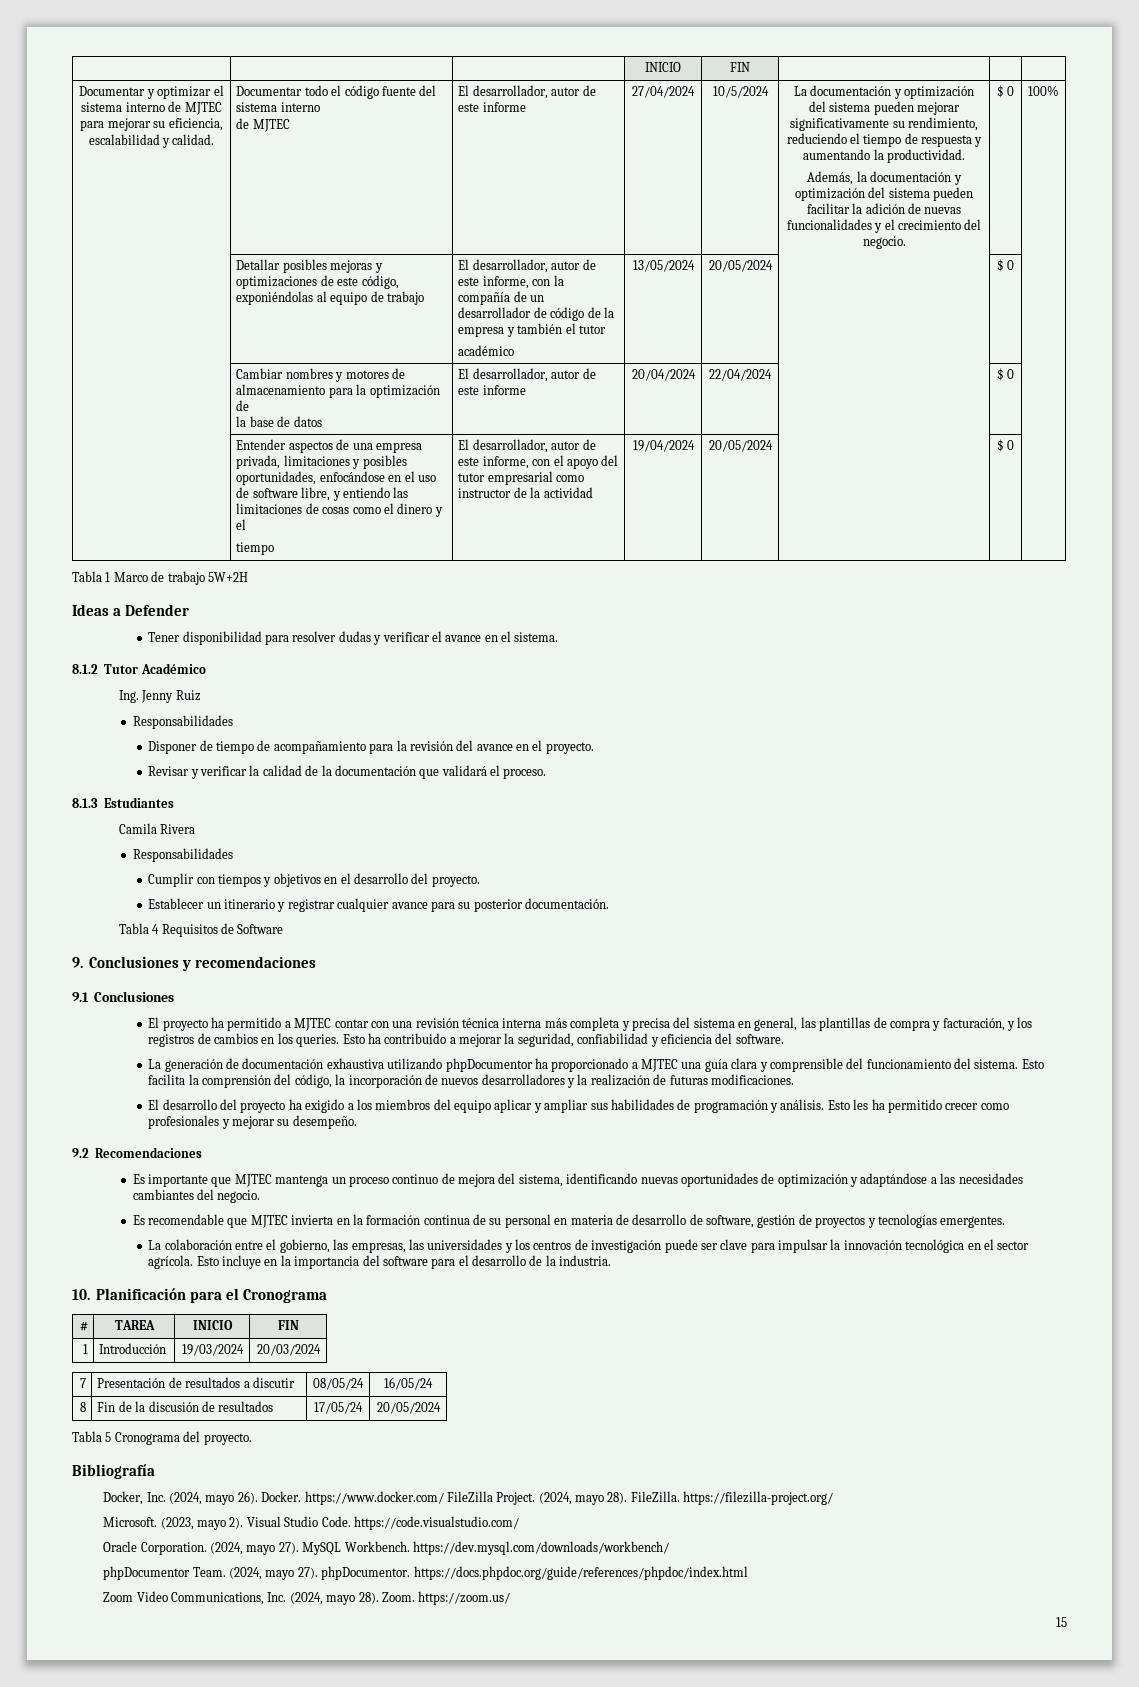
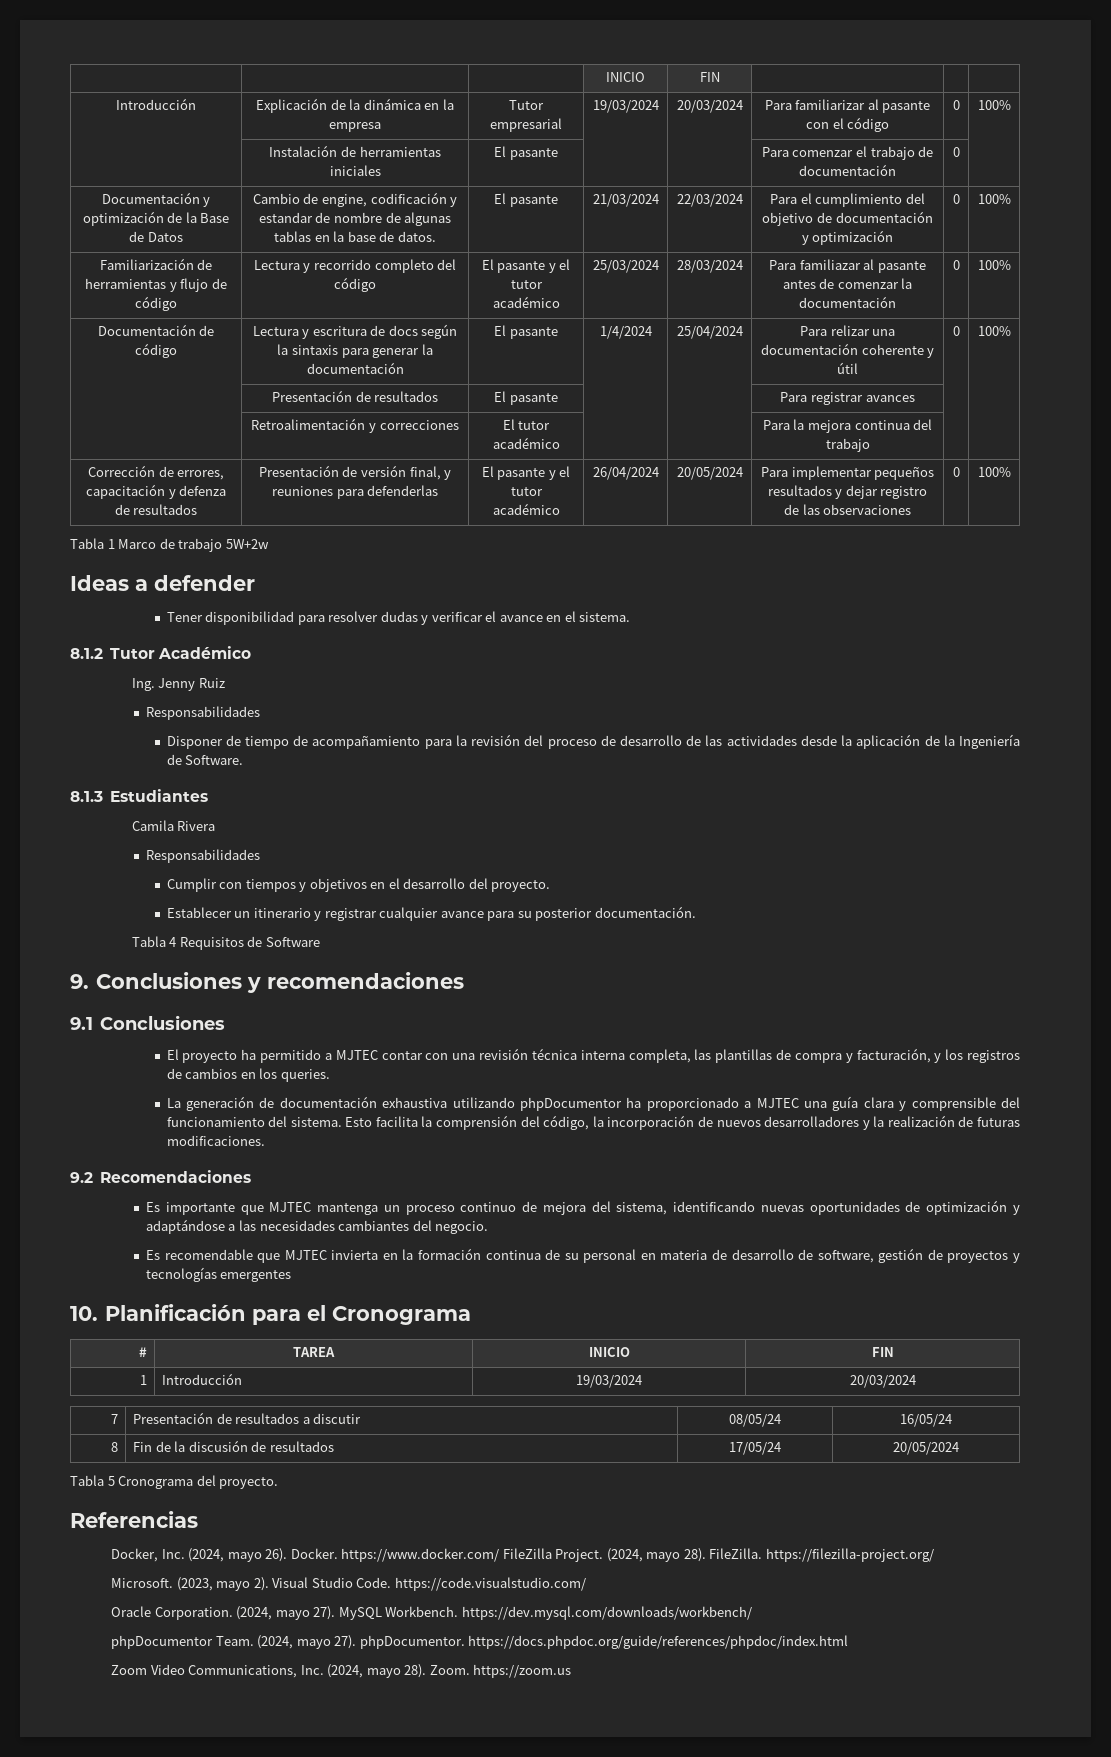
[79,85,224,99] [81,101,222,115] [80,118,223,131] [88,134,215,148] [236,85,437,99] [236,102,320,112] [236,118,290,132] [458,85,596,99] [458,102,526,112] [632,86,695,98] [712,86,769,98] [793,85,975,99] [808,101,961,115] [790,117,978,131] [786,133,983,147] [803,149,965,163] [807,171,962,185] [794,187,974,201] [806,203,962,214] [786,219,982,233] [862,236,906,249] [996,85,1015,98] [1028,85,1059,96] [236,259,383,273] [236,275,399,289] [236,291,424,305] [458,259,596,273] [458,275,564,289] [458,291,545,305] [458,307,614,321] [458,323,606,337] [458,345,515,356] [632,260,695,272] [708,260,773,272] [996,259,1015,272] [236,368,405,382] [236,384,440,398] [236,400,250,411] [236,416,322,427] [458,368,596,382] [458,385,526,395] [631,369,696,381] [709,369,772,381] [996,368,1015,381] [236,439,422,453] [236,455,407,469] [236,471,436,485] [236,487,409,501] [236,503,443,517] [236,519,247,530] [236,542,275,555] [458,439,596,453] [458,455,619,469] [458,471,585,485] [458,487,593,498] [632,440,695,452] [708,440,773,452] [996,439,1015,452] Documentar y optimizar el sistema interno de MJTEC para mejorar su eficiencia, escalabilidad y calidad. | Documentar todo el código fuente del sistema interno // de MJTEC | El desarrollador, autor de este informe | 27/04/2024 | 10/5/2024 | La documentación y optimización del sistema pueden mejorar significativamente su rendimiento, reduciendo el tiempo de respuesta y aumentando la productividad. // Además, la documentación y optimización del sistema pueden facilitar la adición de nuevas funcionalidades y el crecimiento del negocio. | $ 0 | 100% // | Detallar posibles mejoras y optimizaciones de este código, exponiéndolas al equipo de trabajo | El desarrollador, autor de este informe, con la compañía de un desarrollador de código de la empresa y también el tutor // académico | 13/05/2024 | 20/05/2024 | | $ 0 | // | Cambiar nombres y motores de almacenamiento para la optimización de // la base de datos | El desarrollador, autor de este informe | 20/04/2024 | 22/04/2024 | | $ 0 | // | Entender aspectos de una empresa privada, limitaciones y posibles oportunidades, enfocándose en el uso de software libre, y entiendo las limitaciones de cosas como el dinero y el // tiempo | El desarrollador, autor de este informe, con el apoyo del tutor empresarial como instructor de la actividad | 19/04/2024 | 20/05/2024 | | $ 0 | -> [116,98,196,110] [256,98,454,113] [329,122,381,132] [509,100,544,110] [490,118,562,132] [592,100,659,113] [676,100,743,113] [764,99,931,113] [805,117,890,132] [952,100,960,110] [977,100,1011,110] [269,145,441,157] [329,165,381,176] [494,146,558,160] [761,146,934,160] [799,164,896,176] [952,147,960,157] [101,192,211,207] [82,211,230,226] [129,231,183,242] [252,192,458,207] [258,212,452,226] [274,231,436,242] [494,193,558,207] [592,194,659,207] [676,194,743,207] [770,193,925,207] [762,211,933,226] [801,230,894,245] [952,194,960,204] [977,194,1011,204] [99,258,213,270] [85,278,227,292] [135,296,177,311] [253,259,457,273] [334,277,376,292] [481,259,571,273] [510,280,543,289] [492,296,560,308] [592,260,659,273] [676,260,743,273] [769,259,926,273] [782,278,913,289] [799,296,896,308] [952,260,960,270] [977,260,1011,270] [97,324,215,336] [135,343,177,358] [252,324,458,339] [277,344,433,358] [306,362,404,374] [494,325,558,339] [599,326,652,339] [676,326,743,339] [799,325,896,336] [760,343,935,358] [837,362,858,374] [952,326,960,336] [977,326,1011,336] [271,390,439,402] [494,391,558,405] [780,392,915,405] [251,418,459,433] [502,419,551,430] [492,437,560,449] [762,419,933,433] [825,438,870,452] [87,465,225,480] [85,484,227,499] [114,504,198,515] [258,465,452,480] [271,485,439,499] [481,466,571,480] [510,487,543,496] [492,503,560,515] [592,467,659,480] [676,467,743,480] [760,466,935,480] [767,485,928,499] [783,504,912,515] [952,467,960,477] [977,467,1011,477] Introducción | Explicación de la dinámica en la empresa | Tutor empresarial | 19/03/2024 | 20/03/2024 | Para familiarizar al pasante con el código | 0 | 100% // | Instalación de herramientas iniciales | El pasante | | | Para comenzar el trabajo de documentación | 0 | // Documentación y optimización de la Base de Datos | Cambio de engine, codificación y estandar de nombre de algunas tablas en la base de datos. | El pasante | 21/03/2024 | 22/03/2024 | Para el cumplimiento del objetivo de documentación y optimización | 0 | 100% // Familiarización de herramientas y flujo de código | Lectura y recorrido completo del código | El pasante y el tutor académico | 25/03/2024 | 28/03/2024 | Para familiazar al pasante antes de comenzar la documentación | 0 | 100% // Documentación de código | Lectura y escritura de docs según la sintaxis para generar la documentación | El pasante | 1/4/2024 | 25/04/2024 | Para relizar una documentación coherente y útil | 0 | 100% // | Presentación de resultados | El pasante | | | Para registrar avances | | // | Retroalimentación y correcciones | El tutor académico | | | Para la mejora continua del trabajo | | // Corrección de errores, capacitación y defenza de resultados | Presentación de versión final, y reuniones para defenderlas | El pasante y el tutor académico | 26/04/2024 | 20/05/2024 | Para implementar pequeños resultados y dejar registro de las observaciones | 0 | 100%
[207,572,248,582] 5W+2H -> [225,539,269,549] 5W+2w
[124,604,189,616] Defender -> [154,575,255,591] defender
[476,740,594,754] [148,765,547,779] avance en el proyecto. // Revisar y verificar la calidad de la documentación que validará el proceso. -> [547,734,1020,749] [166,754,244,765] proceso de desarrollo de las actividades desde la aplicación de la Ingeniería de Software.
[544,1017,798,1031] más completa y precisa del sistema en general, -> [628,1049,691,1063] completa,
[342,1033,784,1047] Esto ha contribuido a mejorar la seguridad, confiabilidad y eficiencia del software. -> (330, 1075) none
[148,1099,1009,1113] [148,1115,357,1129] // El desarrollo del proyecto ha exigido a los miembros del equipo aplicar y ampliar sus habilidades de programación y análisis. Esto les ha permitido crecer como profesionales y mejorar su desempeño. -> (265, 1140) none
[940,1216,1006,1228] [148,1239,1030,1253] [148,1255,612,1269] emergentes. // La colaboración entre el gobierno, las empresas, las universidades y los centros de investigación puede ser clave para impulsar la innovación tecnológica en el sector agrícola. Esto incluye en la importancia del software para el desarrollo de la industria. -> [220,1270,292,1282] emergentes
[72,1464,155,1479] Bibliografía -> [70,1511,198,1528] Referencias
[418,1591,511,1605] [1056,1617,1067,1627] https://zoom.us/ // 15 -> [473,1664,572,1678] https://zoom.us

